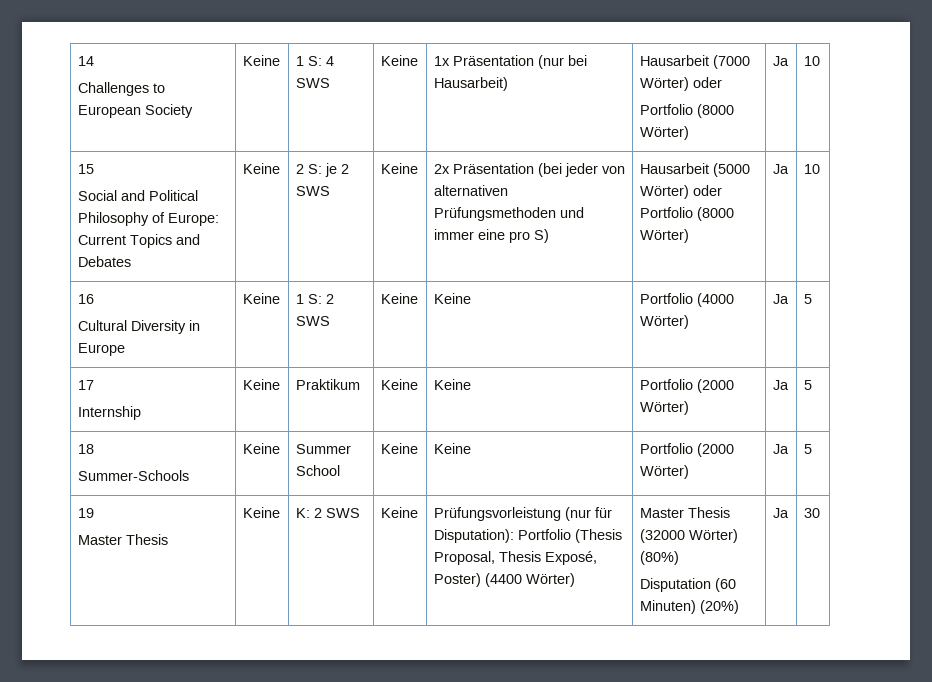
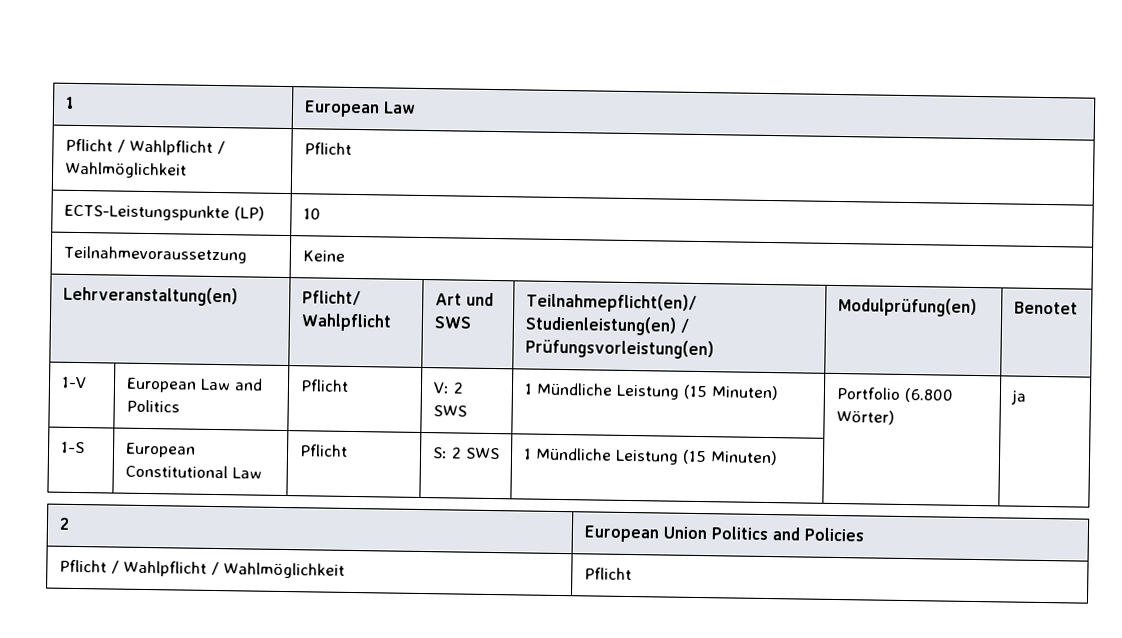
[77,56,94,66] [77,82,165,96] [77,104,193,118] [242,55,280,66] [295,56,334,66] [295,78,330,88] [380,55,418,66] [433,55,587,69] [433,77,508,91] [639,55,750,69] [639,77,722,91] [639,104,734,118] [639,126,689,140] [772,56,789,66] [803,56,820,66] [77,164,94,174] [77,190,198,201] [77,212,219,226] [77,234,200,248] [77,256,131,267] [242,163,280,174] [295,163,349,177] [295,186,330,196] [380,163,418,174] [433,163,625,177] [433,185,508,196] [433,207,584,221] [433,229,549,243] [639,163,750,177] [639,185,722,199] [639,207,734,221] [639,229,689,243] [772,164,789,174] [803,164,820,174] [77,294,94,304] [77,320,200,334] [77,343,125,356] [242,293,280,304] [295,294,334,304] [295,316,330,326] [380,293,418,304] [433,293,471,304] [639,293,734,307] [639,315,689,329] [772,294,789,304] [803,294,812,304] [77,380,94,390] [77,406,141,420] [242,379,280,390] [295,379,360,390] [380,379,418,390] [433,379,471,390] [639,379,734,393] [639,401,689,415] [772,380,789,390] [803,380,812,390] [77,444,94,454] [77,470,189,481] [242,443,280,454] [295,444,351,454] [295,465,340,476] [380,443,418,454] [433,443,471,454] [639,443,734,457] [639,465,689,479] [772,444,789,454] [803,444,812,454] [77,508,94,518] [77,534,168,545] [242,507,280,518] [295,508,360,518] [380,507,418,518] [433,507,612,521] [433,529,622,543] [433,551,597,565] [433,573,575,587] [639,507,730,518] [639,529,738,543] [639,551,679,565] [639,578,736,592] [639,600,739,614] [772,508,789,518] [803,508,820,518] 14 // Challenges to European Society | Keine | 1 S: 4 SWS | Keine | 1x Präsentation (nur bei Hausarbeit) | Hausarbeit (7000 Wörter) oder // Portfolio (8000 Wörter) | Ja | 10 // 15 // Social and Political Philosophy of Europe: Current Topics and Debates | Keine | 2 S: je 2 SWS | Keine | 2x Präsentation (bei jeder von alternativen Prüfungsmethoden und immer eine pro S) | Hausarbeit (5000 Wörter) oder Portfolio (8000 Wörter) | Ja | 10 // 16 // Cultural Diversity in Europe | Keine | 1 S: 2 SWS | Keine | Keine | Portfolio (4000 Wörter) | Ja | 5 // 17 // Internship | Keine | Praktikum | Keine | Keine | Portfolio (2000 Wörter) | Ja | 5 // 18 // Summer-Schools | Keine | Summer School | Keine | Keine | Portfolio (2000 Wörter) | Ja | 5 // 19 // Master Thesis | Keine | K: 2 SWS | Keine | Prüfungsvorleistung (nur für Disputation): Portfolio (Thesis Proposal, Thesis Exposé, Poster) (4400 Wörter) | Master Thesis (32000 Wörter) (80%) // Disputation (60 Minuten) (20%) | Ja | 30 -> [64,96,75,109] [303,100,416,118] [64,138,225,156] [64,161,187,179] [303,142,352,155] [63,203,265,222] [302,208,321,220] [62,245,247,264] [301,250,345,262] [62,285,238,307] [301,290,361,306] [300,313,392,332] [434,292,494,307] [433,316,472,329] [525,292,697,313] [524,315,690,336] [524,338,714,360] [837,297,977,318] [1013,301,1078,315] [60,376,87,389] [125,377,263,393] [125,399,180,413] [299,379,349,392] [432,382,464,394] [432,405,467,417] [523,382,779,401] [835,386,954,403] [835,409,895,425] [1009,389,1027,405] [60,441,85,454] [124,442,196,458] [124,464,262,479] [298,444,348,457] [431,447,500,460] [522,447,778,466] [58,517,70,530] [583,525,864,543] [58,559,345,579] [583,567,632,581] 1 | European Law // Pflicht / Wahlpflicht / Wahlmöglichkeit | Pflicht // ECTS-Leistungspunkte (LP) | 10 // Teilnahmevoraussetzung | Keine // Lehrveranstaltung(en) | Pflicht/ Wahlpflicht | Art und SWS | Teilnahmepflicht(en)/ Studienleistung(en) / Prüfungsvorleistung(en) | Modulprüfung(en) | Benotet // 1-V | European Law and Politics | Pflicht | V: 2 SWS | 1 Mündliche Leistung (15 Minuten) | Portfolio (6.800 Wörter) | ja // 1-S | European Constitutional Law | Pflicht | S: 2 SWS | 1 Mündliche Leistung (15 Minuten) | | // 2 | European Union Politics and Policies // Pflicht / Wahlpflicht / Wahlmöglichkeit | Pflicht

